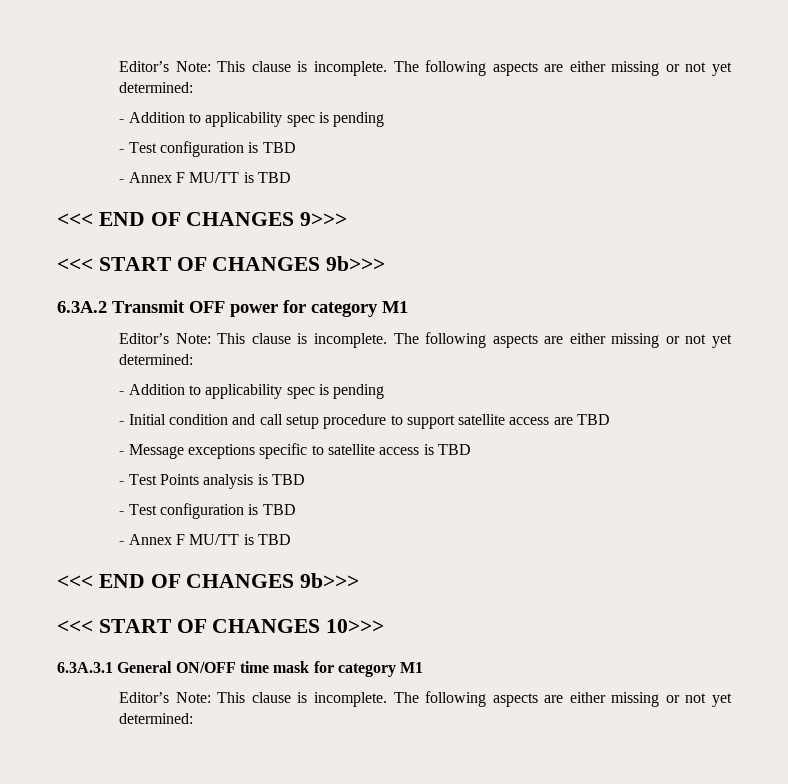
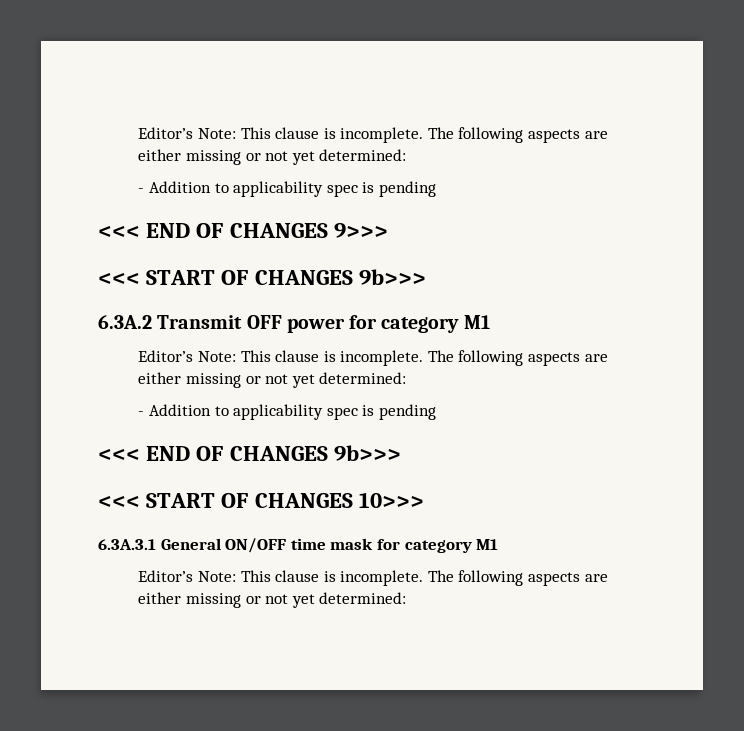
[119,141,296,157] [119,172,291,183] // - Test configuration is TBD // - Annex F MU/TT is TBD -> (436, 189) none
[119,414,611,429] [119,443,471,459] [119,474,305,489] [119,503,296,519] [119,534,291,545] // - Initial condition and call setup procedure to support satellite access are TBD // - Message exceptions specific to satellite access is TBD // - Test Points analysis is TBD // - Test configuration is TBD // - Annex F MU/TT is TBD -> (436, 412) none

